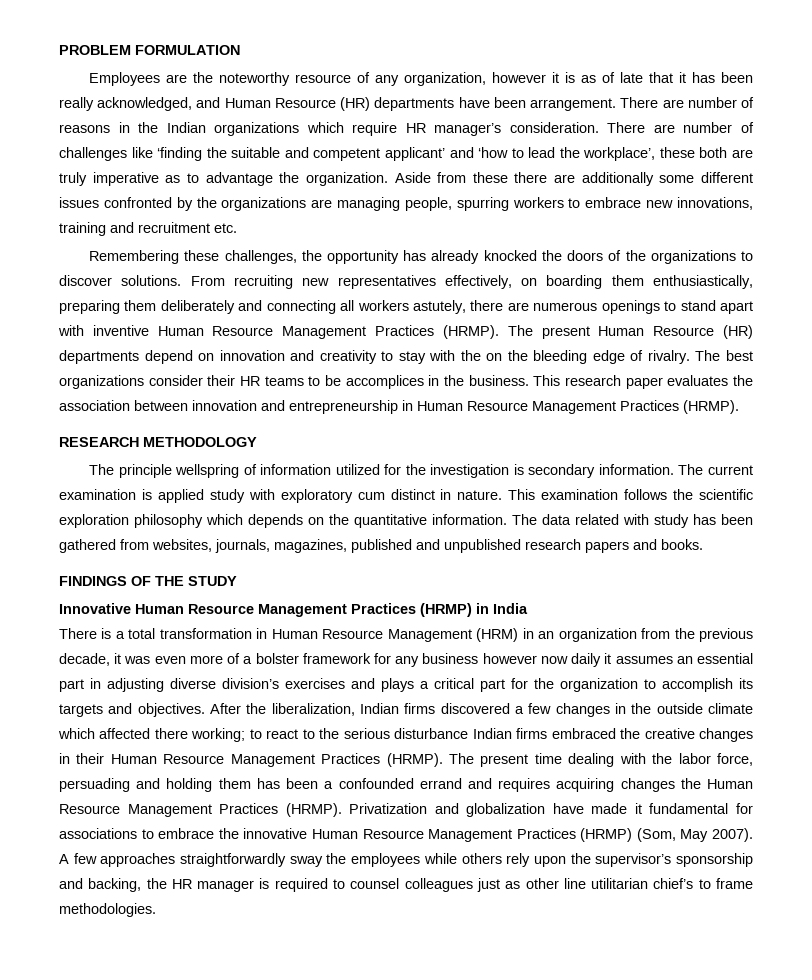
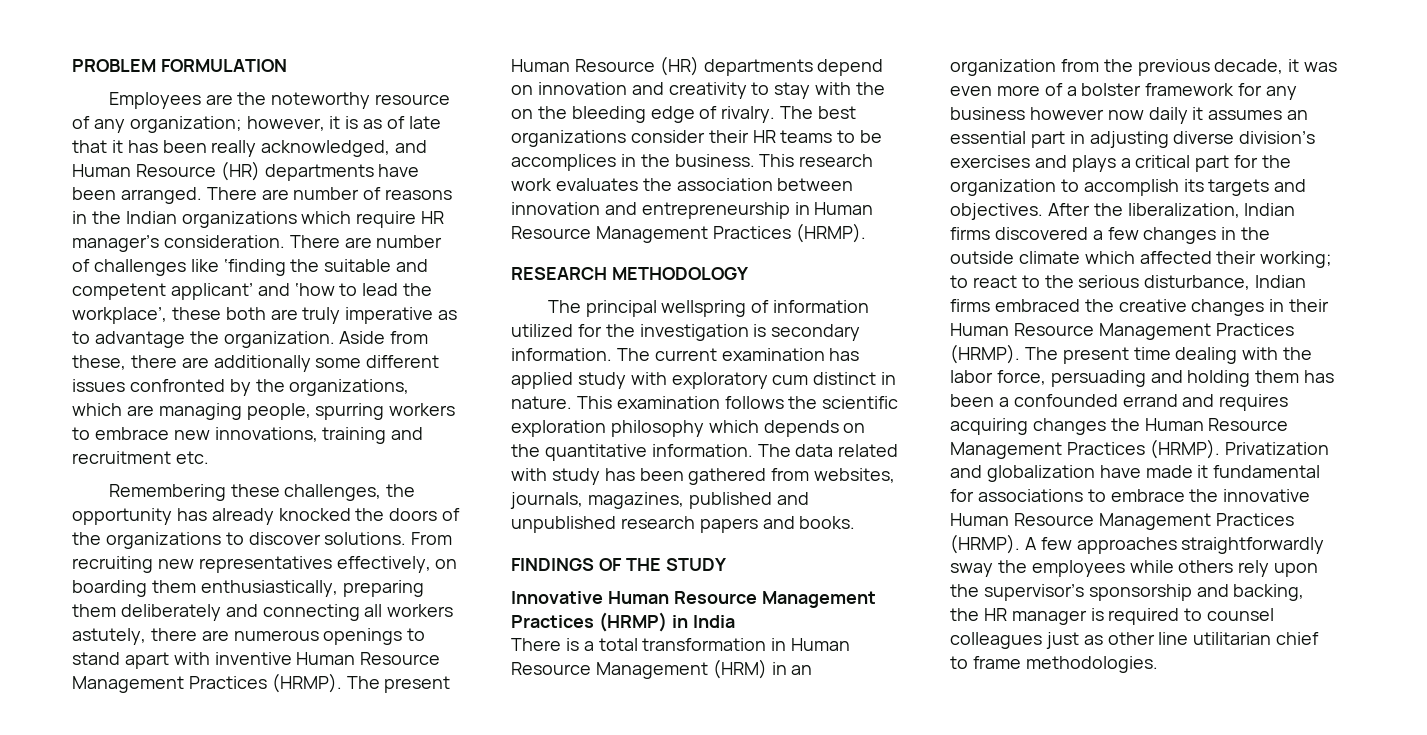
[404,72,547,86] organization, however -> [129,116,325,133] organization; however,
[530,98,617,111] arrangement. -> [120,187,202,204] arranged.
[472,172,508,183] these -> [72,355,126,370] these,
[221,197,307,211] organizations -> [289,379,410,396] [72,403,122,416] organizations, which
[625,377,663,389] paper -> [511,178,552,191] work
[118,464,172,478] principle -> [585,300,657,317] principal
[141,489,152,500] is -> [829,348,860,361] has
[154,728,188,739] there -> [1216,251,1257,264] their
[394,728,469,739] disturbance -> [1144,275,1251,290] disturbance,
[580,828,754,842] (HRMP) (Som, May 2007). -> [950,534,1020,554] (HRMP).
[653,878,694,889] chief’s -> [1276,632,1320,645] chief

